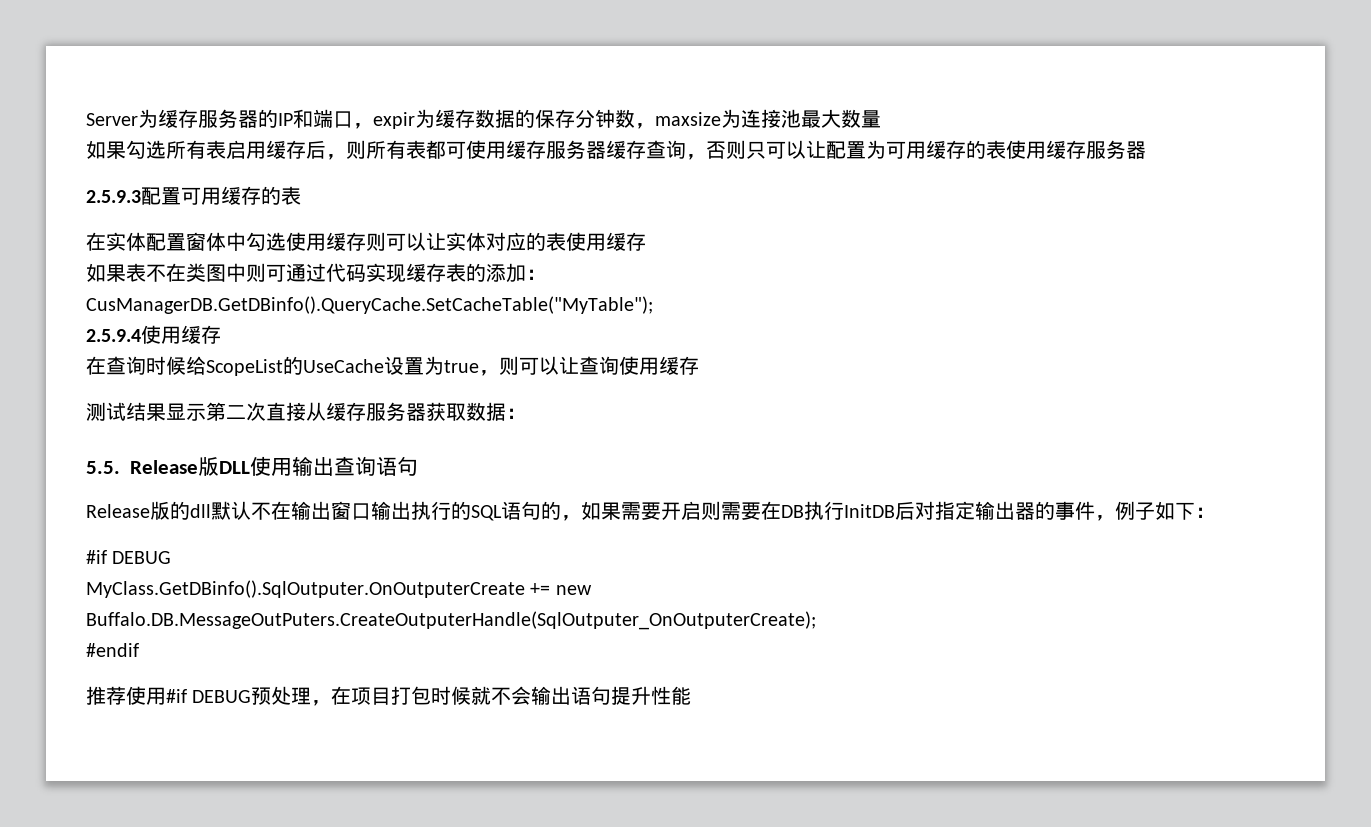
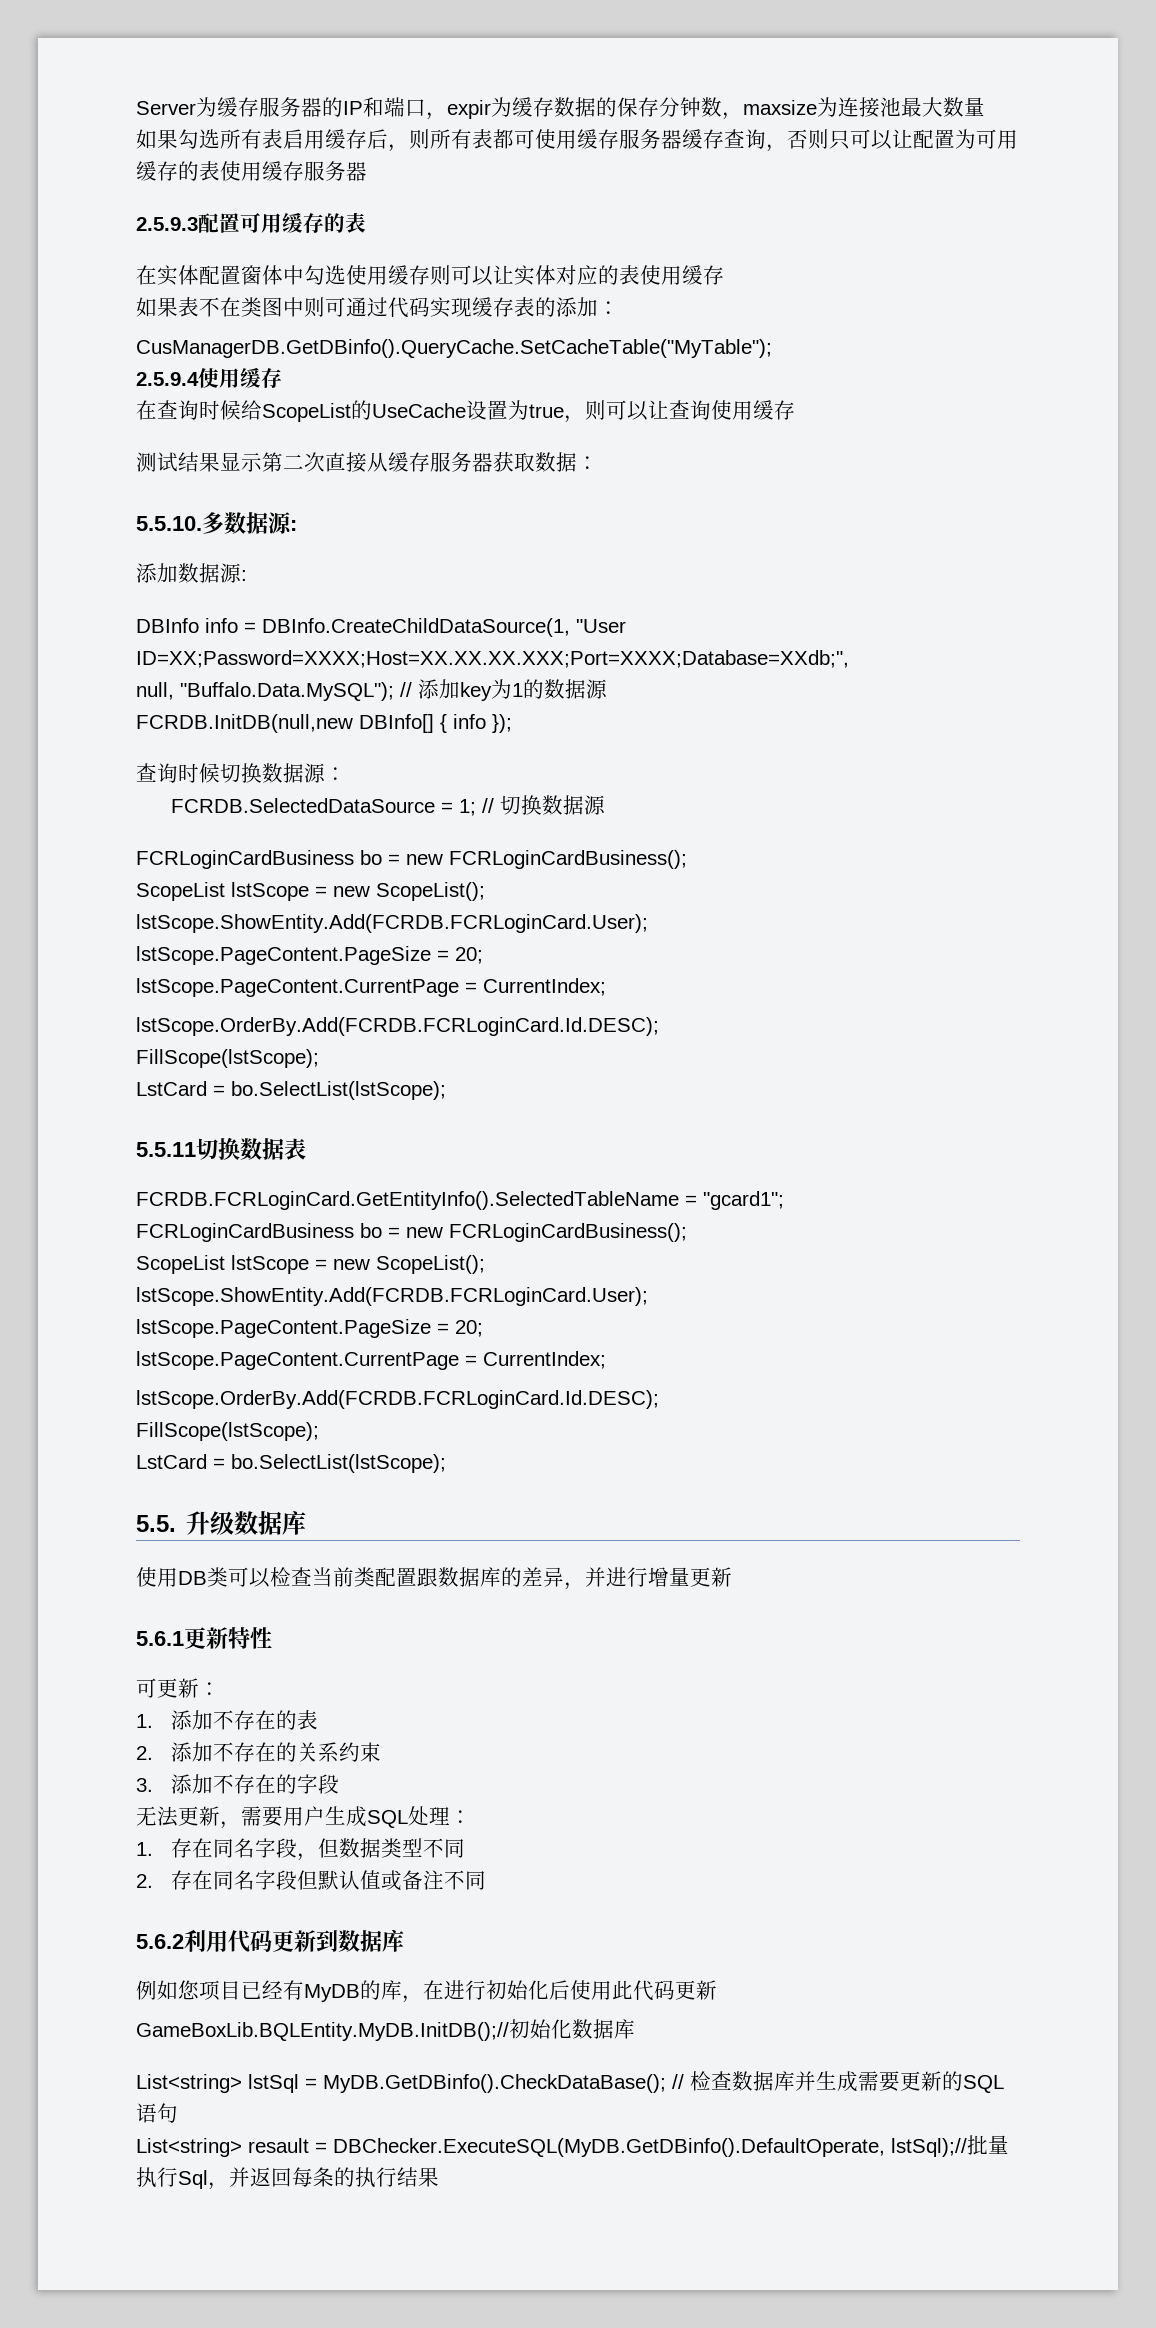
[86,456,418,476] [86,501,1215,521] [86,550,172,564] [86,580,592,598] [86,611,816,630] [86,643,139,657] [86,686,692,706] 5.5. Release版DLL使用输出查询语句 // Release版的dll默认不在输出窗口输出执行的SQL语句的，如果需要开启则需要在DB执行InitDB后对指定输出器的事件，例子如下： // #if DEBUG // MyClass.GetDBinfo().SqlOutputer.OnOutputerCreate += new Buffalo.DB.MessageOutPuters.CreateOutputerHandle(SqlOutputer_OnOutputerCreate); // #endif // 推荐使用#if DEBUG预处理，在项目打包时候就不会输出语句提升性能 -> [136,512,297,534] [136,563,247,583] [136,618,626,637] [136,650,849,668] [136,679,607,701] [136,714,512,733] [136,763,346,783] [170,795,605,816] [136,850,687,869] [136,882,485,901] [136,914,648,933] [136,946,483,965] [136,978,606,997] [136,1017,659,1036] [136,1049,319,1068] [136,1081,446,1100] [136,1137,306,1160] [136,1191,784,1210] [136,1223,687,1242] [136,1255,485,1274] [136,1287,648,1306] [136,1319,483,1338] [136,1351,606,1370] [136,1390,659,1409] [136,1422,319,1441] [136,1454,446,1473] [136,1510,307,1535] [136,1567,732,1590] [136,1627,272,1649] [136,1678,220,1698] [136,1710,318,1730] [136,1742,381,1762] [136,1774,339,1794] [136,1806,471,1829] [136,1838,465,1861] [136,1870,486,1891] [136,1929,404,1953] [136,1980,717,2003] [136,2019,635,2041] [136,2071,1004,2093] [136,2103,178,2123] [136,2135,1009,2157] [136,2167,439,2190] 5.5.10.多数据源: // 添加数据源: // DBInfo info = DBInfo.CreateChildDataSource(1, "User ID=XX;Password=XXXX;Host=XX.XX.XX.XXX;Port=XXXX;Database=XXdb;", // null, "Buffalo.Data.MySQL"); // 添加key为1的数据源 // FCRDB.InitDB(null,new DBInfo[] { info }); // 查询时候切换数据源： // FCRDB.SelectedDataSource = 1; // 切换数据源 // FCRLoginCardBusiness bo = new FCRLoginCardBusiness(); // ScopeList lstScope = new ScopeList(); // lstScope.ShowEntity.Add(FCRDB.FCRLoginCard.User); // lstScope.PageContent.PageSize = 20; // lstScope.PageContent.CurrentPage = CurrentIndex; // lstScope.OrderBy.Add(FCRDB.FCRLoginCard.Id.DESC); // FillScope(lstScope); // LstCard = bo.SelectList(lstScope); // 5.5.11切换数据表 // FCRDB.FCRLoginCard.GetEntityInfo().SelectedTableName = "gcard1"; // FCRLoginCardBusiness bo = new FCRLoginCardBusiness(); // ScopeList lstScope = new ScopeList(); // lstScope.ShowEntity.Add(FCRDB.FCRLoginCard.User); // lstScope.PageContent.PageSize = 20; // lstScope.PageContent.CurrentPage = CurrentIndex; // lstScope.OrderBy.Add(FCRDB.FCRLoginCard.Id.DESC); // FillScope(lstScope); // LstCard = bo.SelectList(lstScope); // 5.5.升级数据库 // 使用DB类可以检查当前类配置跟数据库的差异，并进行增量更新 // 5.6.1更新特性 // 可更新： // 1.添加不存在的表 // 2.添加不存在的关系约束 // 3.添加不存在的字段 // 无法更新，需要用户生成SQL处理： // 1.存在同名字段，但数据类型不同 // 2.存在同名字段但默认值或备注不同 // 5.6.2利用代码更新到数据库 // 例如您项目已经有MyDB的库，在进行初始化后使用此代码更新 // GameBoxLib.BQLEntity.MyDB.InitDB();//初始化数据库 // List<string> lstSql = MyDB.GetDBinfo().CheckDataBase(); // 检查数据库并生成需要更新的SQL语句 // List<string> resault = DBChecker.ExecuteSQL(MyDB.GetDBinfo().DefaultOperate, lstSql);//批量执行Sql，并返回每条的执行结果

